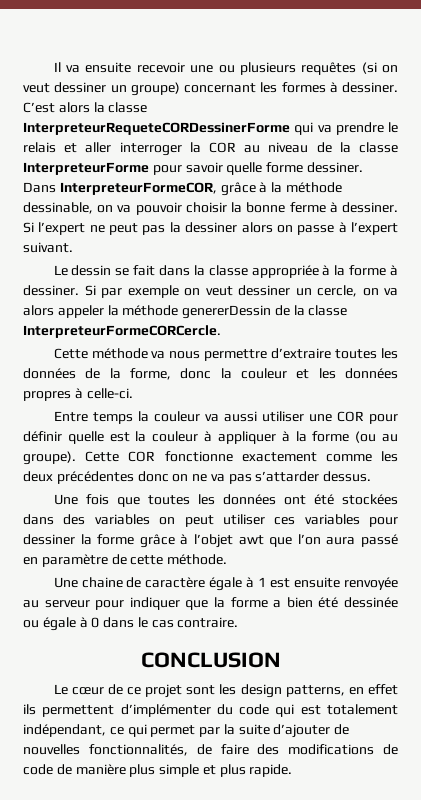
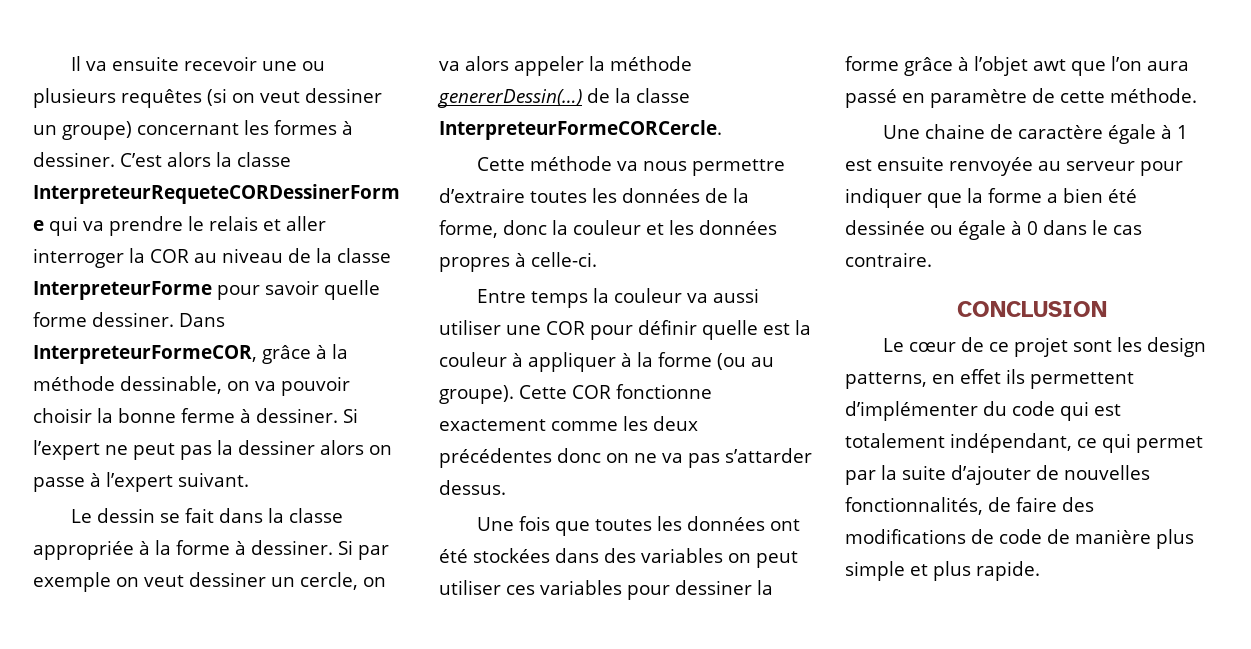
[182,305,272,319] genererDessin -> [437,89,582,108] genererDessin(…)

